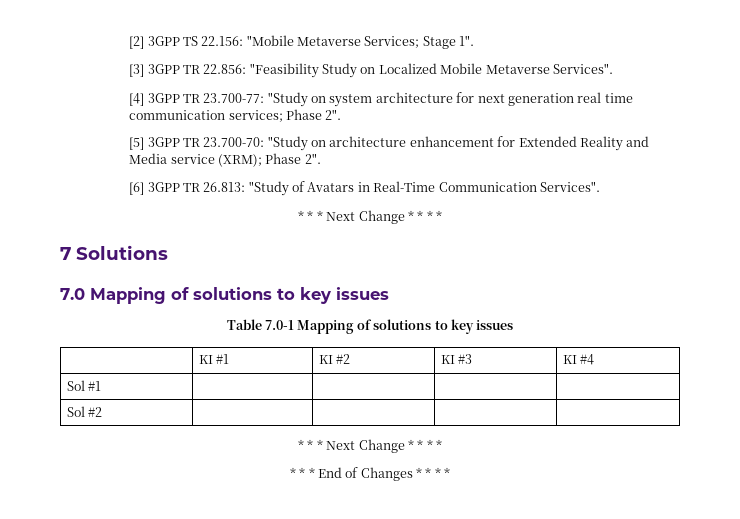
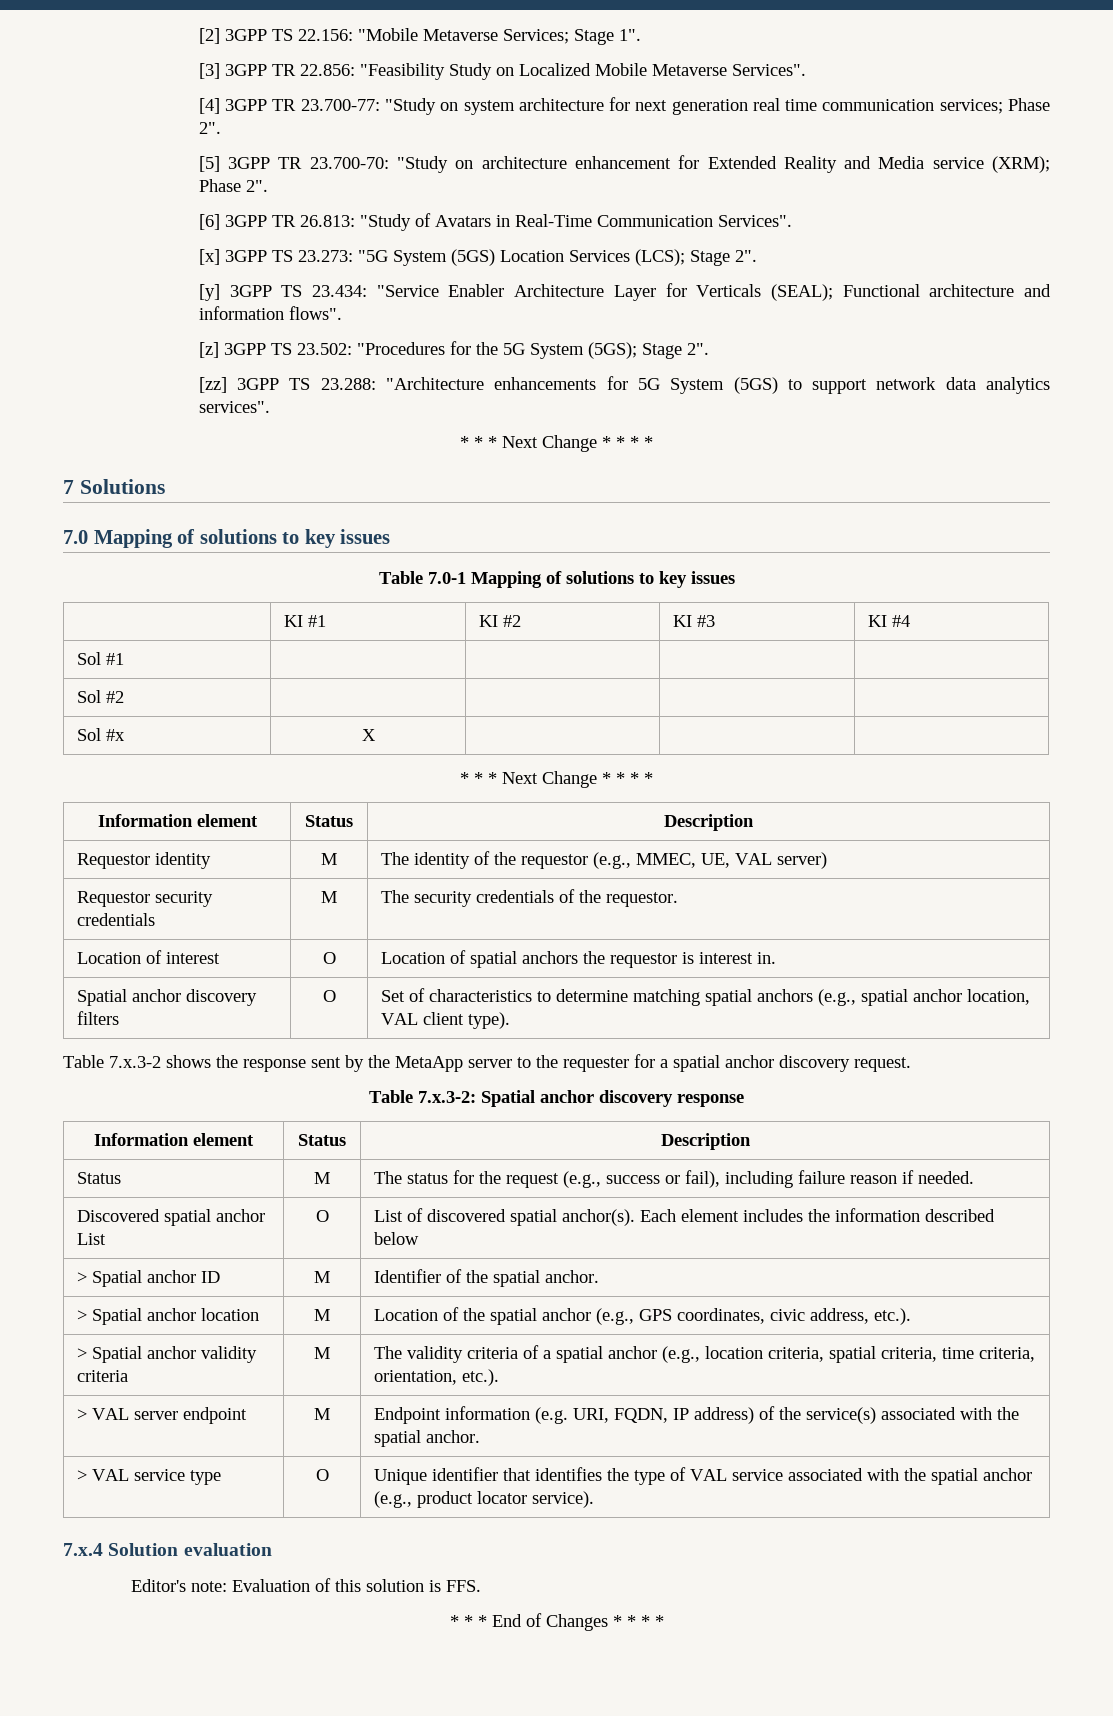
(600, 186) none -> [198,249,757,266] [198,283,1051,301] [198,306,342,320] [198,341,709,359] [198,376,1051,394] [198,401,270,413] // [x] 3GPP TS 23.273: "5G System (5GS) Location Services (LCS); Stage 2". // [y] 3GPP TS 23.434: "Service Enabler Architecture Layer for Verticals (SEAL); Functional architecture and information flows". // [z] 3GPP TS 23.502: "Procedures for the 5G System (5GS); Stage 2". // [zz] 3GPP TS 23.288: "Architecture enhancements for 5G System (5GS) to support network data analytics services".
[298,439,442,453] // * * * Next Change * * * * -> [76,728,125,741] [361,729,376,741] [460,771,653,788] [97,814,258,827] [305,815,353,827] [664,814,754,831] [76,852,211,869] [321,853,337,865] [380,851,827,869] [76,891,213,907] [76,913,155,926] [321,891,337,903] [380,889,678,907] [76,950,220,964] [322,952,336,964] [380,950,776,968] [76,989,257,1006] [76,1011,119,1025] [322,990,336,1002] [380,988,1030,1006] [380,1012,510,1029] [63,1054,911,1072] [369,1090,744,1107] [94,1133,254,1146] [298,1134,346,1146] [660,1133,751,1150] [76,1172,121,1184] [314,1172,330,1184] [373,1170,974,1188] [76,1209,265,1226] [76,1233,106,1245] [315,1210,329,1222] [373,1208,995,1226] [373,1232,419,1245] [76,1270,220,1287] [314,1271,330,1283] [373,1269,599,1287] [76,1308,259,1325] [314,1309,330,1321] [373,1307,911,1325] [76,1346,257,1363] [76,1370,128,1382] [314,1347,330,1359] [373,1345,1035,1363] [373,1369,499,1386] [76,1407,247,1424] [314,1408,330,1420] [373,1406,1019,1424] [373,1430,480,1447] [76,1469,221,1485] [315,1469,329,1481] [373,1467,1032,1485] [373,1491,594,1508] [63,1543,272,1556] [130,1578,481,1592] // Sol #x | X | | | // * * * Next Change * * * * // Information element | Status | Description // Requestor identity | M | The identity of the requestor (e.g., MMEC, UE, VAL server) // Requestor security credentials | M | The security credentials of the requestor. // Location of interest | O | Location of spatial anchors the requestor is interest in. // Spatial anchor discovery filters | O | Set of characteristics to determine matching spatial anchors (e.g., spatial anchor location, VAL client type). // Table 7.x.3-2 shows the response sent by the MetaApp server to the requester for a spatial anchor discovery request. // Table 7.x.3-2: Spatial anchor discovery response // Information element | Status | Description // Status | M | The status for the request (e.g., success or fail), including failure reason if needed. // Discovered spatial anchor List | O | List of discovered spatial anchor(s). Each element includes the information described below // > Spatial anchor ID | M | Identifier of the spatial anchor. // > Spatial anchor location | M | Location of the spatial anchor (e.g., GPS coordinates, civic address, etc.). // > Spatial anchor validity criteria | M | The validity criteria of a spatial anchor (e.g., location criteria, spatial criteria, time criteria, orientation, etc.). // > VAL server endpoint | M | Endpoint information (e.g. URI, FQDN, IP address) of the service(s) associated with the spatial anchor. // > VAL service type | O | Unique identifier that identifies the type of VAL service associated with the spatial anchor (e.g., product locator service). // 7.x.4 Solution evaluation // Editor's note: Evaluation of this solution is FFS.

